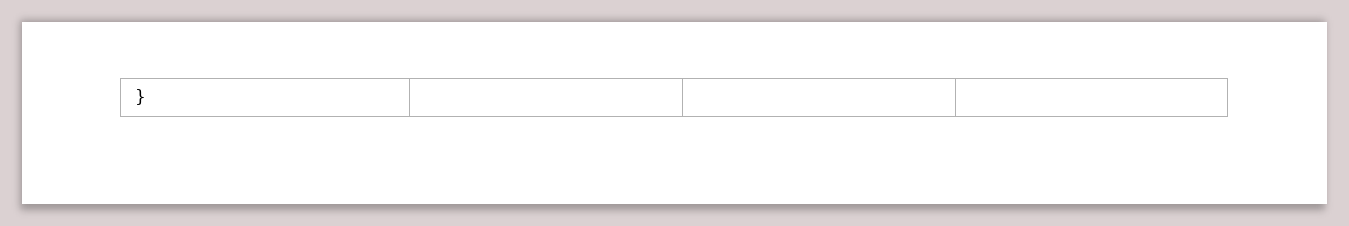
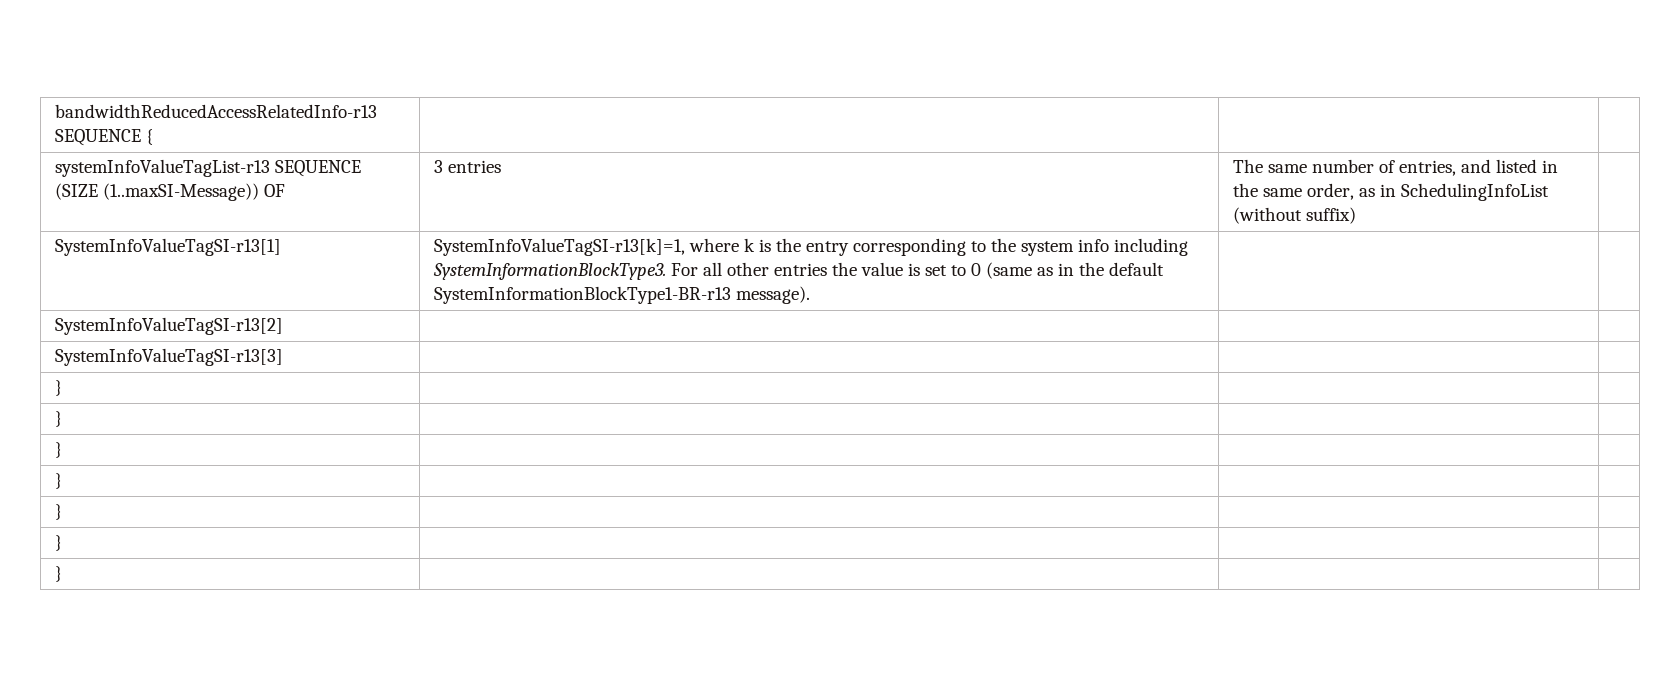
(135, 97) none -> [55,104,378,118] [55,129,154,146] [55,159,362,177] [55,183,286,201] [434,160,502,173] [1233,159,1559,176] [1233,183,1550,201] [1233,207,1357,224] [55,238,282,256] [434,238,1189,256] [433,262,1165,280] [434,286,811,304] [55,317,284,335] [55,348,284,366] [55,380,63,396] [55,411,63,427] [55,442,63,458] [55,473,63,489] [55,504,63,520] [55,535,63,551] bandwidthReducedAccessRelatedInfo-r13 SEQUENCE { | | | // systemInfoValueTagList-r13 SEQUENCE (SIZE (1..maxSI-Message)) OF | 3 entries | The same number of entries, and listed in the same order, as in SchedulingInfoList (without suffix) | // SystemInfoValueTagSI-r13[1] | SystemInfoValueTagSI-r13[k]=1, where k is the entry corresponding to the system info including SystemInformationBlockType3. For all other entries the value is set to 0 (same as in the default SystemInformationBlockType1-BR-r13 message). | | // SystemInfoValueTagSI-r13[2] | | | // SystemInfoValueTagSI-r13[3] | | | // } | | | // } | | | // } | | | // } | | | // } | | | // } | | | //

